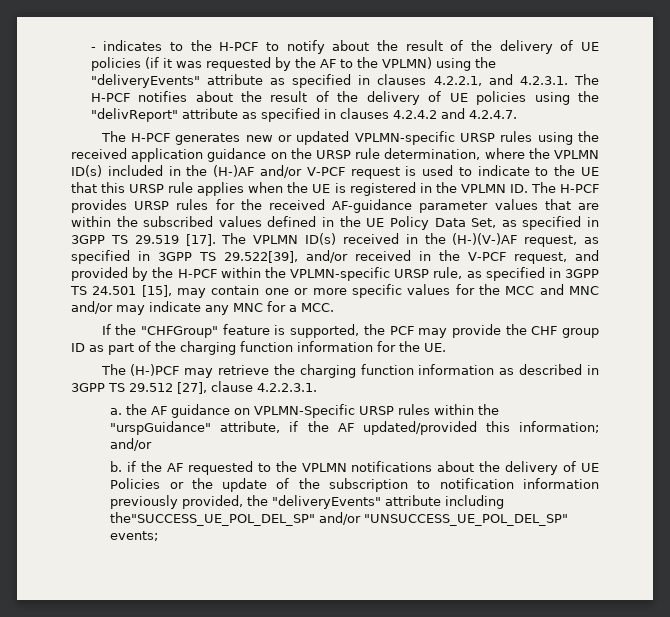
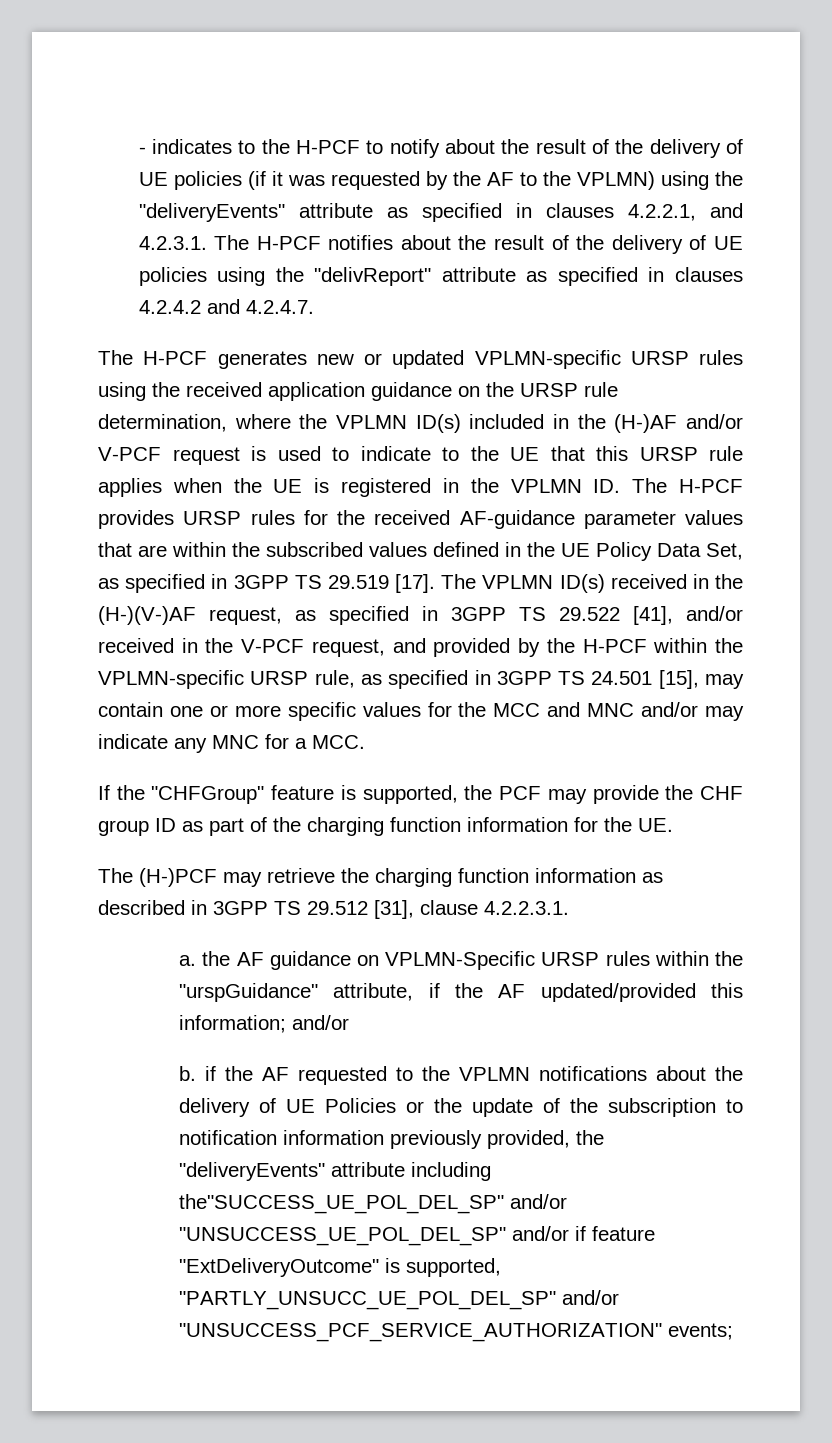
[224,251,298,263] 29.522[39], -> [559,606,673,625] 29.522 [41],
[177,382,207,394] [27], -> [374,900,414,919] [31],
(569, 520) none -> [512,1226,656,1241] [179,1258,502,1277] [179,1290,620,1310] [179,1323,663,1342] and/or if feature "ExtDeliveryOutcome" is supported, "PARTLY_UNSUCC_UE_POL_DEL_SP" and/or "UNSUCCESS_PCF_SERVICE_AUTHORIZATION"

